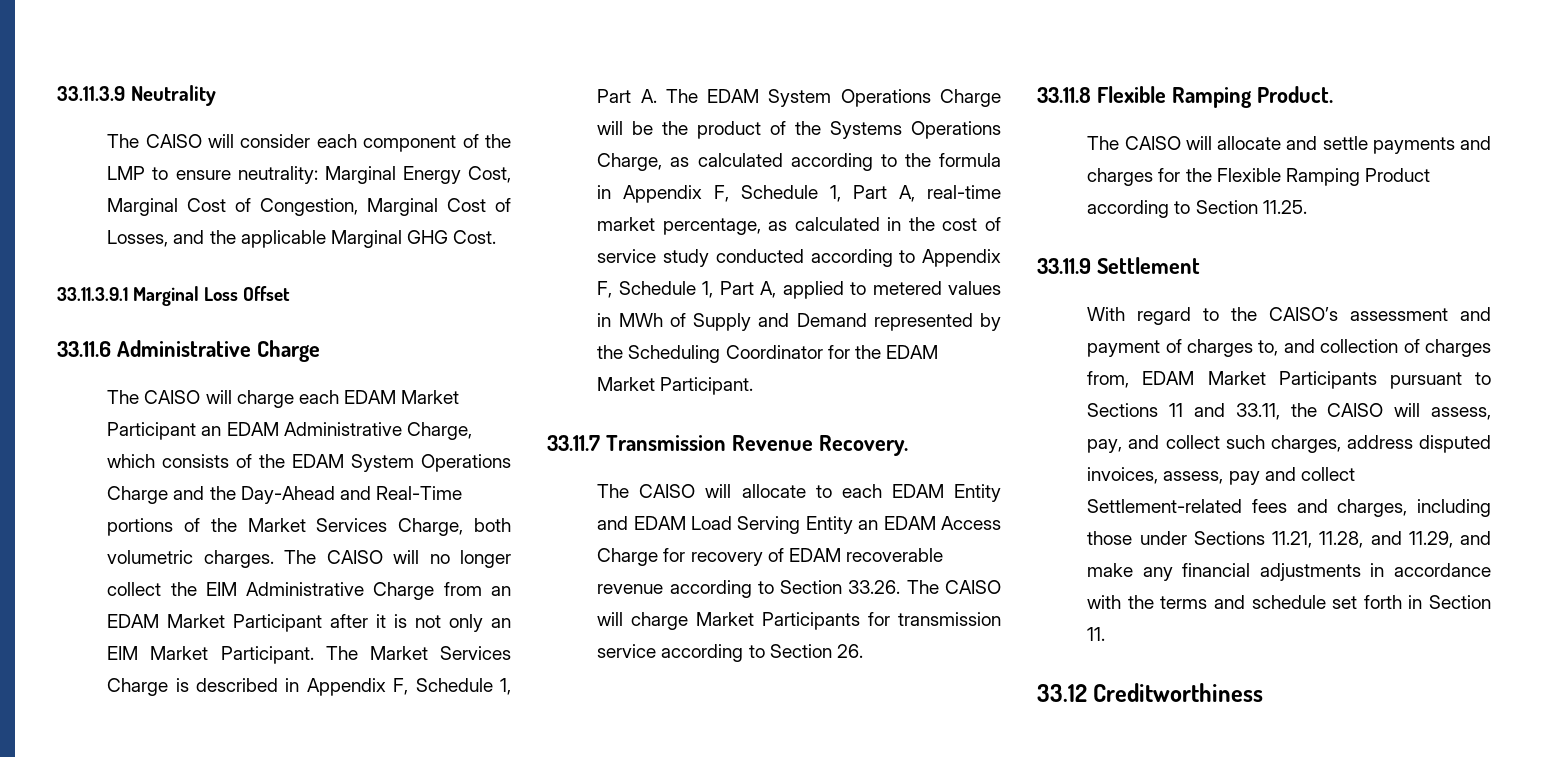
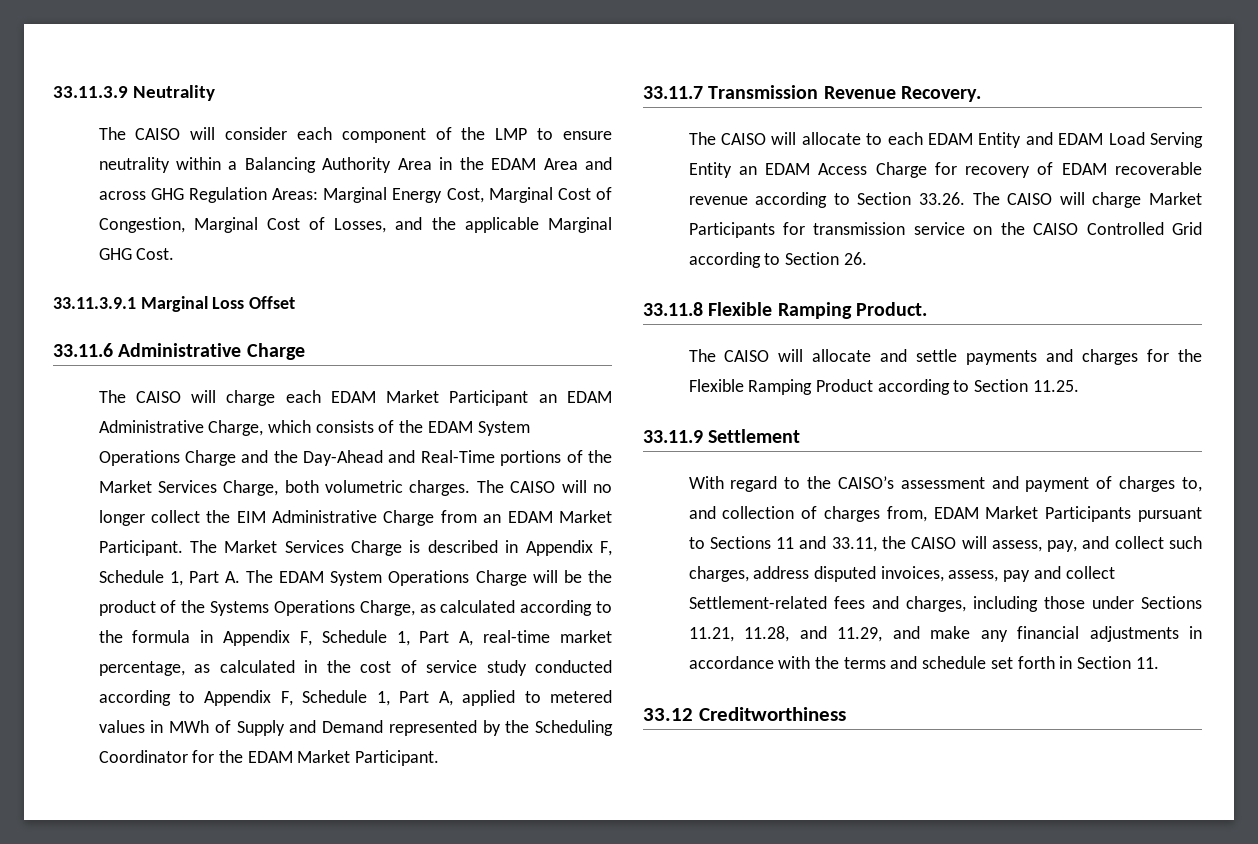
[237,166,318,184] neutrality: -> [98,157,612,173] [98,187,319,203] neutrality within a Balancing Authority Area in the EDAM Area and across GHG Regulation Areas:
[233,614,512,632] [107,646,209,660] Participant after it is not only an EIM Market -> (613, 516) none
(657, 651) none -> [973,222,1202,235] on the CAISO Controlled Grid

